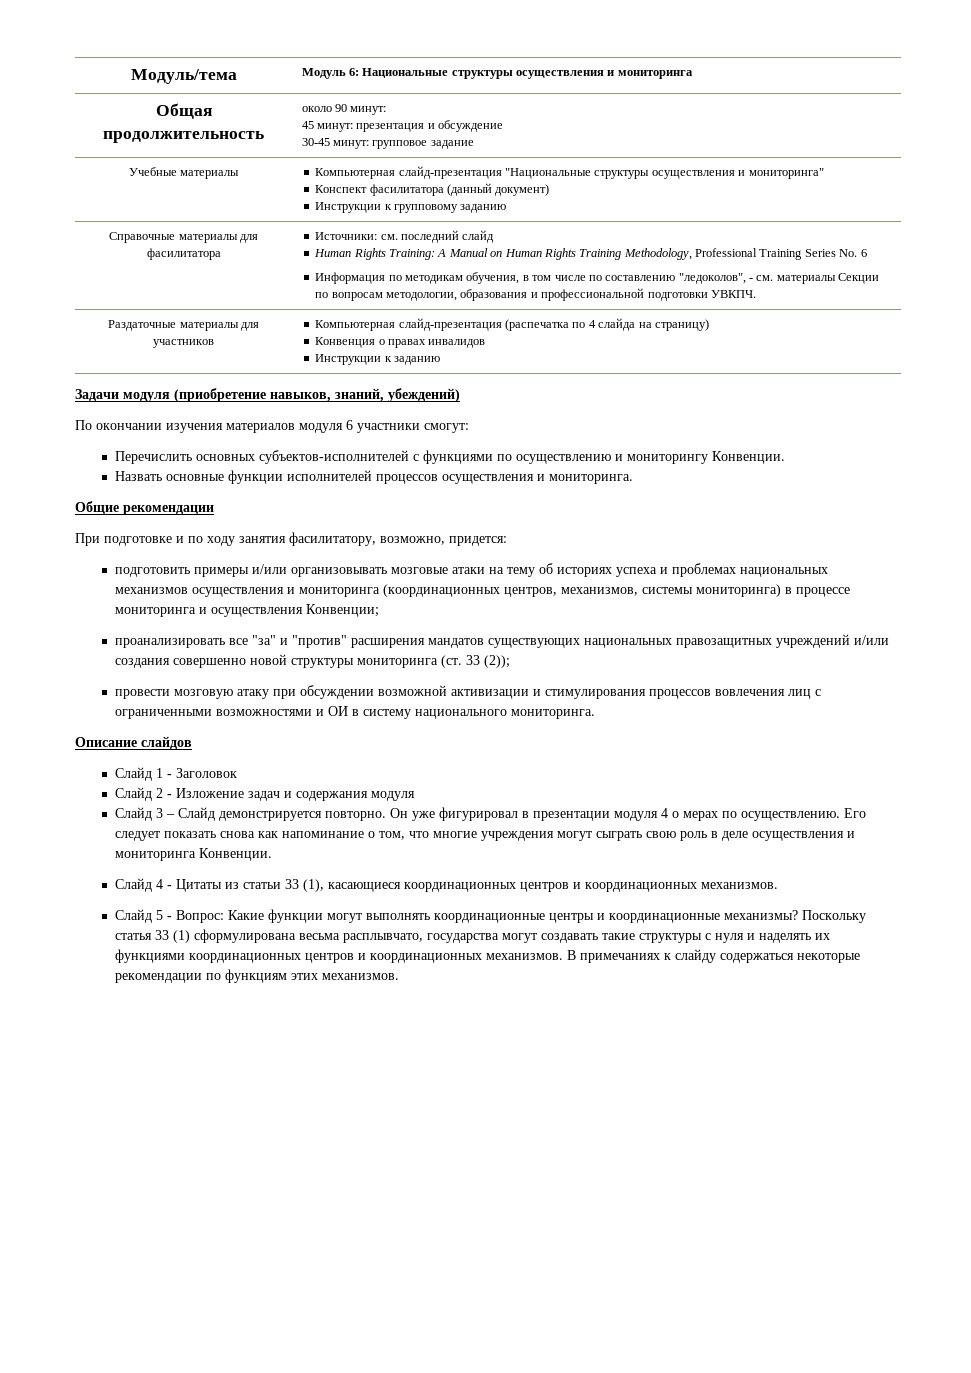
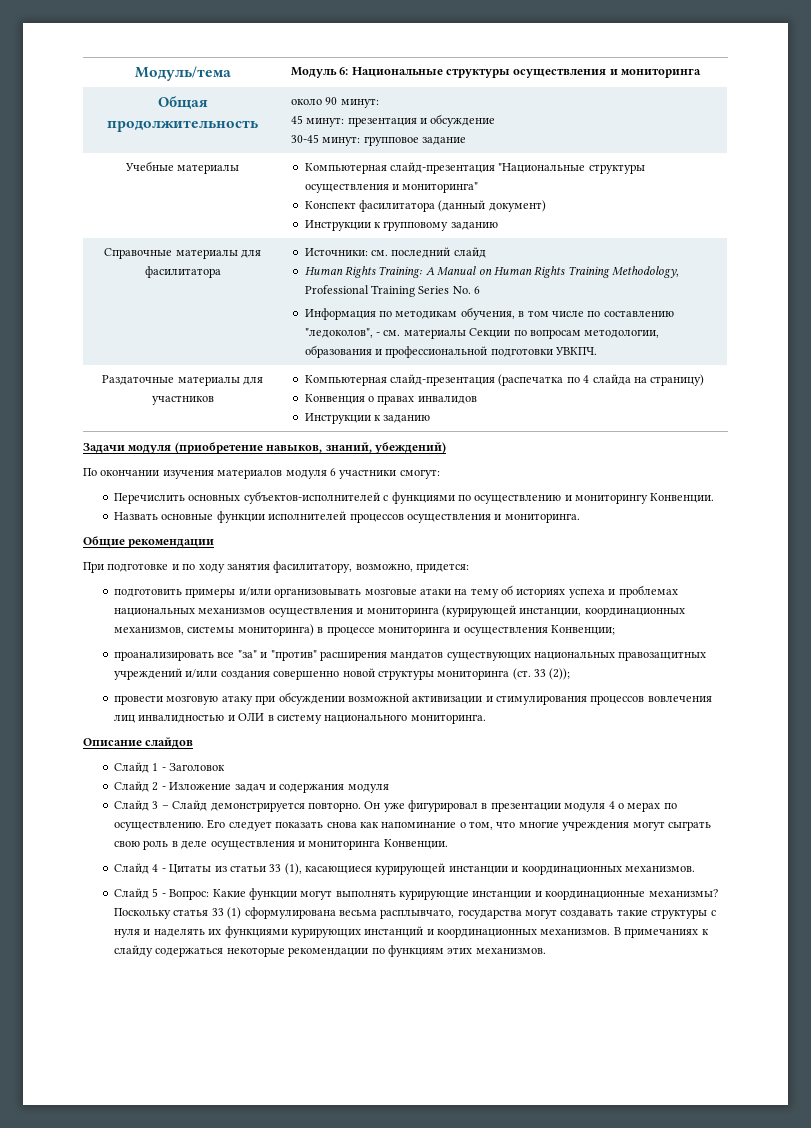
[383,584,558,597] (координационных центров, -> [441,605,685,617] (курирующей инстанции, координационных
[815,689,822,696] [115,706,349,719] с ограниченными возможностями и ОИ -> [138,712,265,723] инвалидностью и ОЛИ
[404,882,570,892] координационных центров -> [375,863,508,875] курирующей инстанции
[434,913,595,923] координационные центры -> [399,890,532,900] курирующие инстанции
[189,953,355,963] координационных центров -> [290,926,424,938] курирующих инстанций

